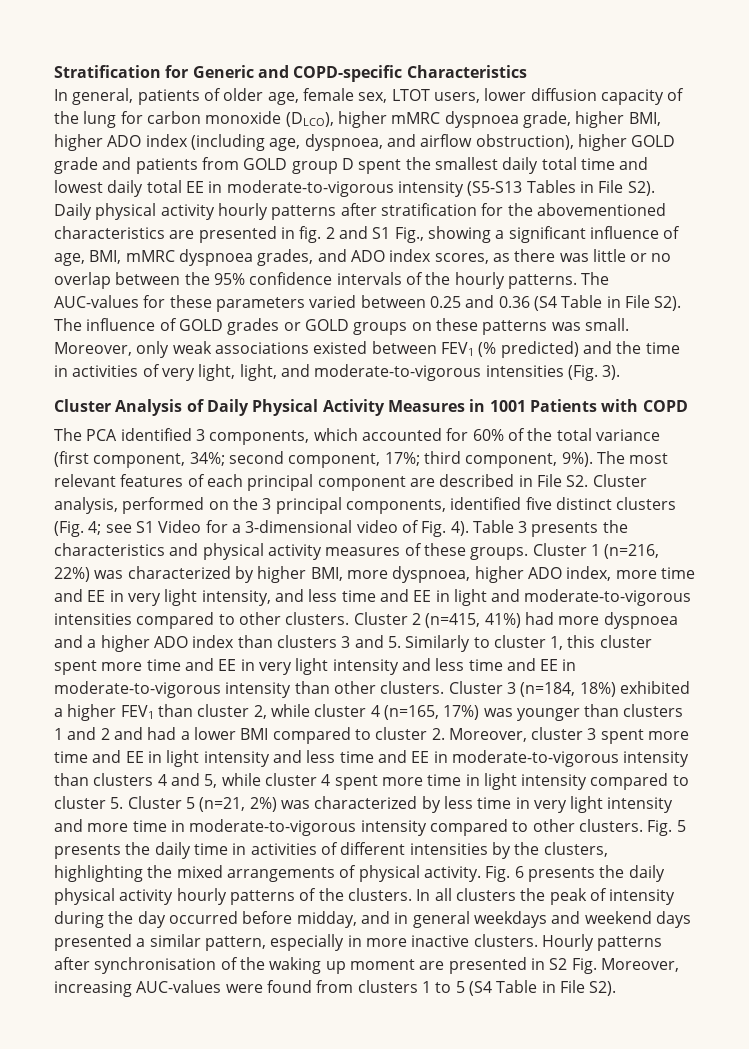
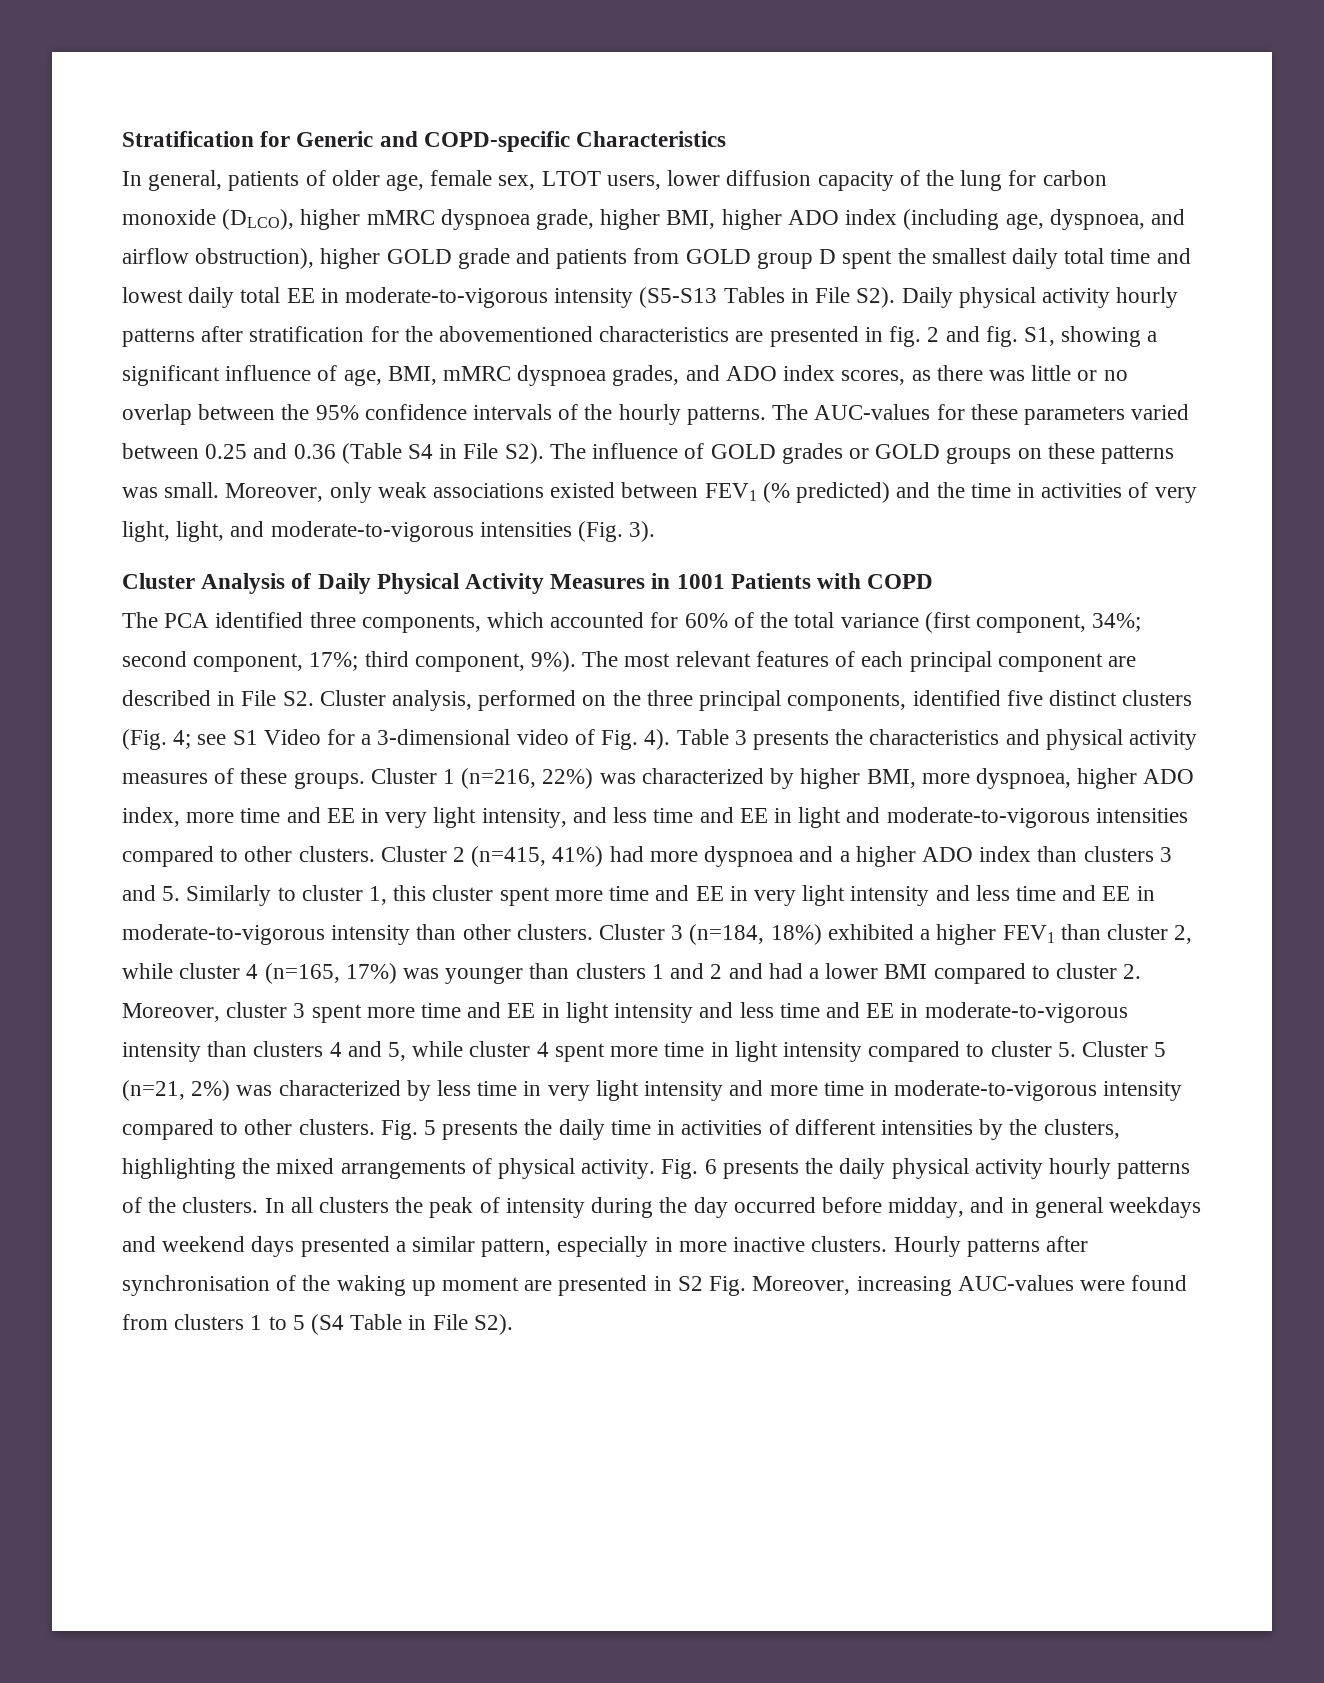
[372,227,424,243] S1 Fig., -> [985,326,1055,347] fig. S1,
[533,295,603,311] (S4 Table -> [341,443,434,464] (Table S4
[195,429,205,441] 3 -> [309,612,356,628] three
[262,498,272,510] 3 -> [646,690,693,706] three

